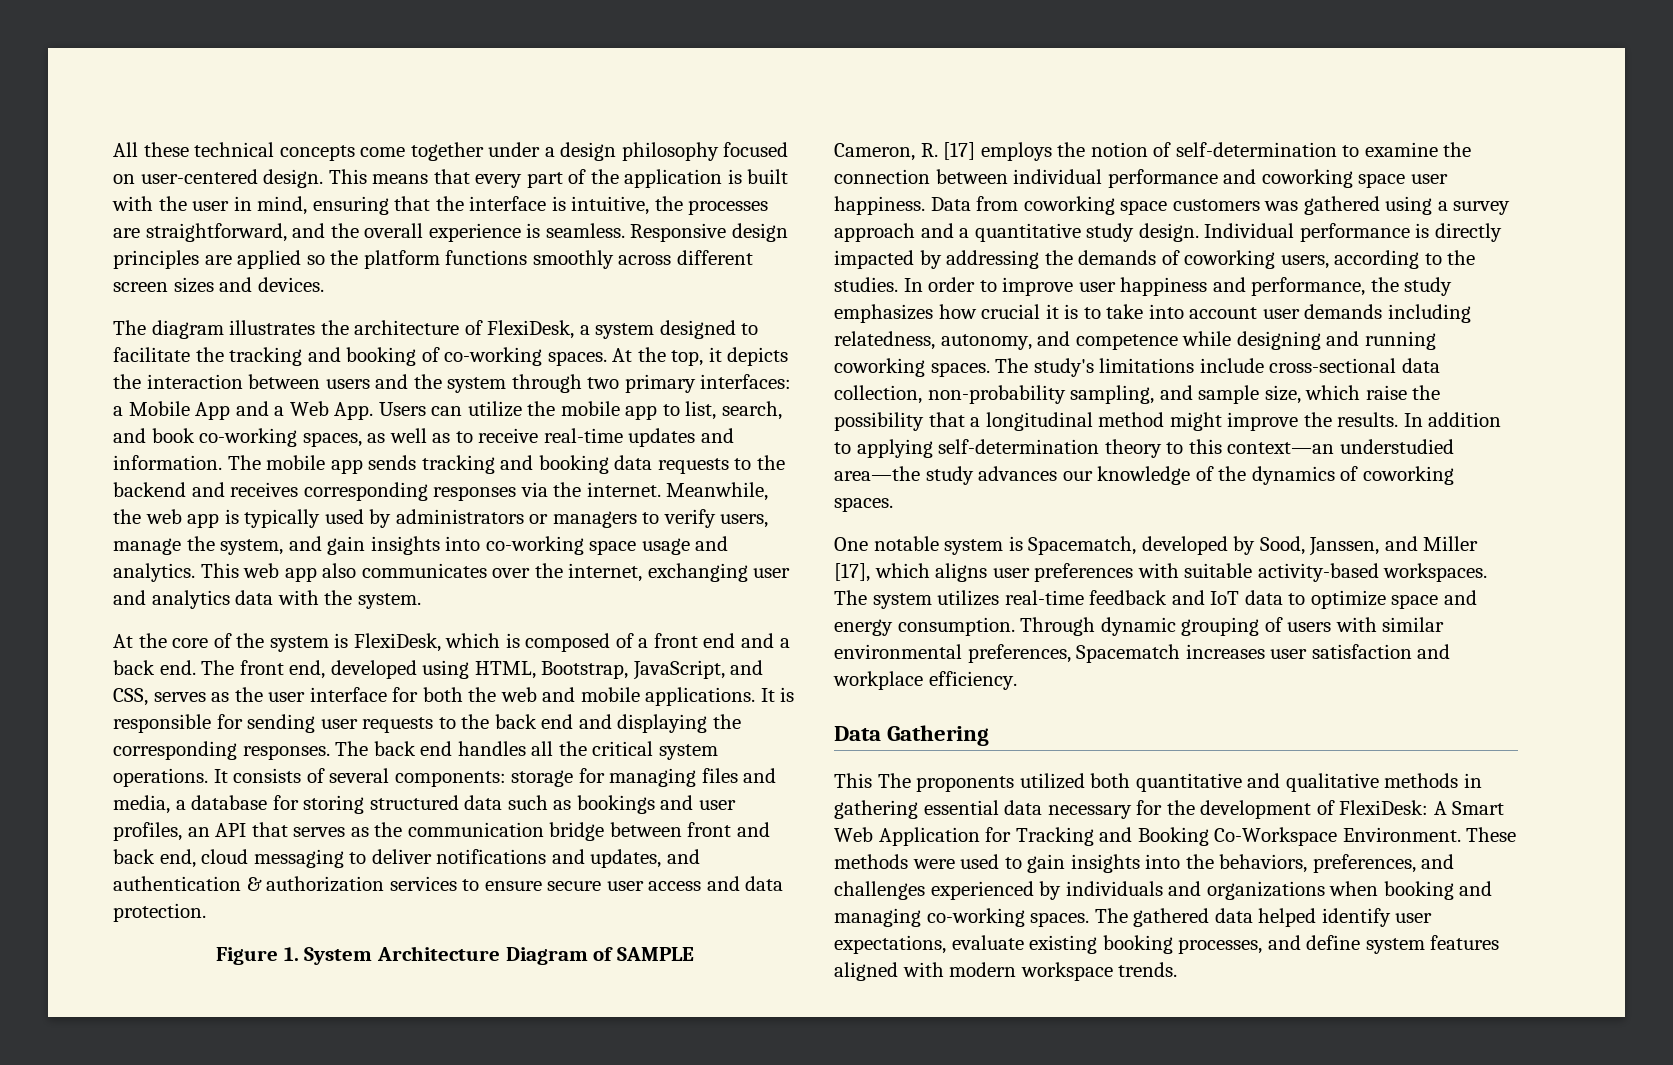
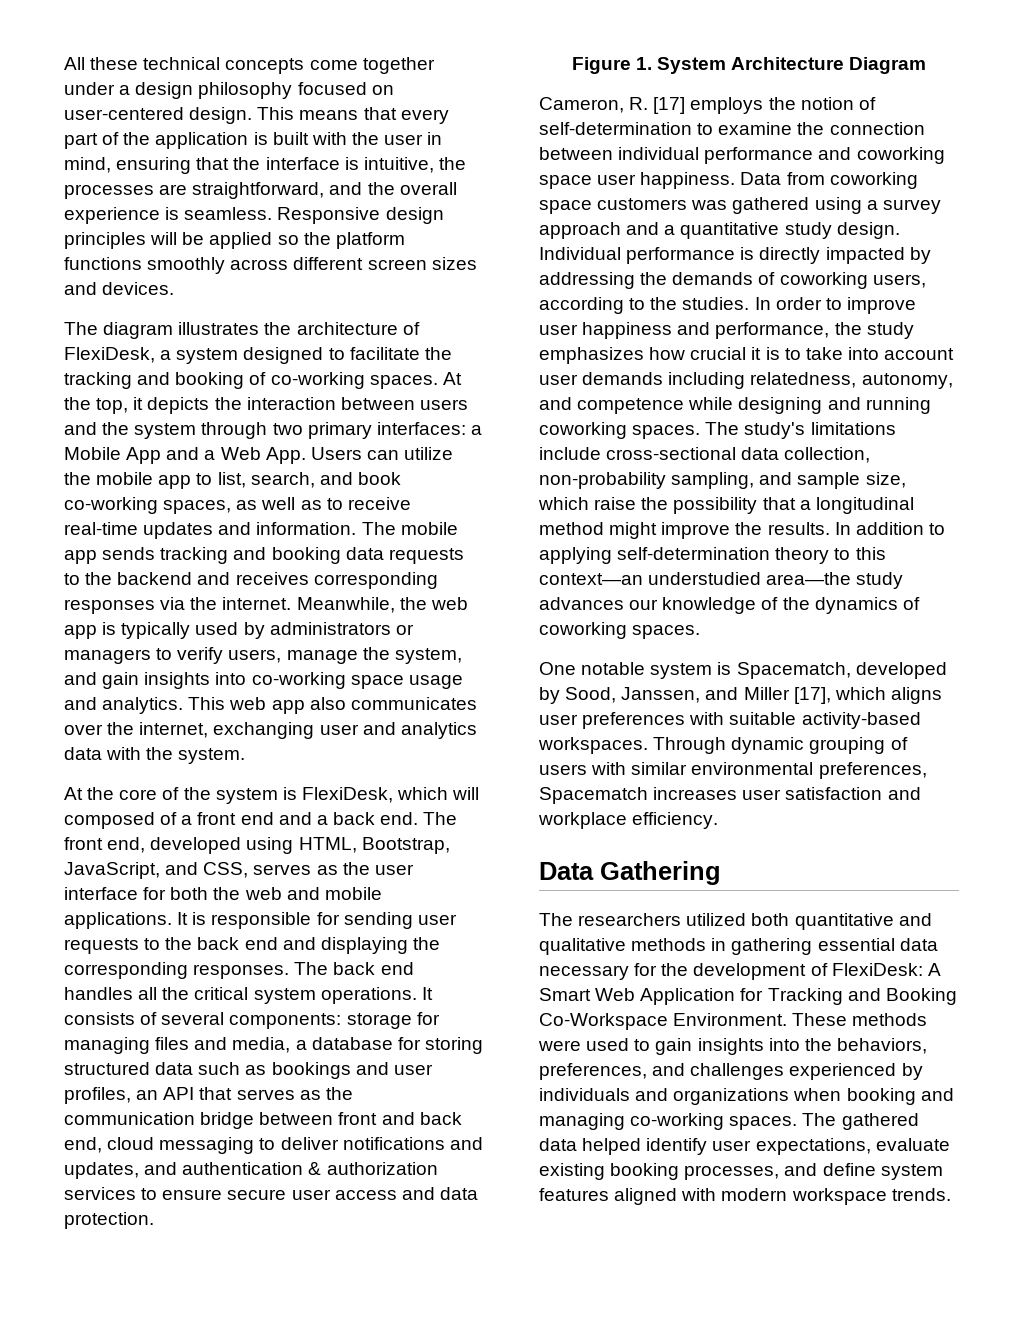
[204,255,232,265] are -> [150,232,205,245] will be
[505,633,520,648] is -> [452,787,480,800] will
[593,947,694,961] of SAMPLE -> (927, 65) none
[834,590,1477,609] [834,617,1015,636] The system utilizes real-time feedback and IoT data to optimize space and energy consumption. -> (648, 745) none
[834,773,1015,792] This The proponents -> [539,913,682,926] The researchers

